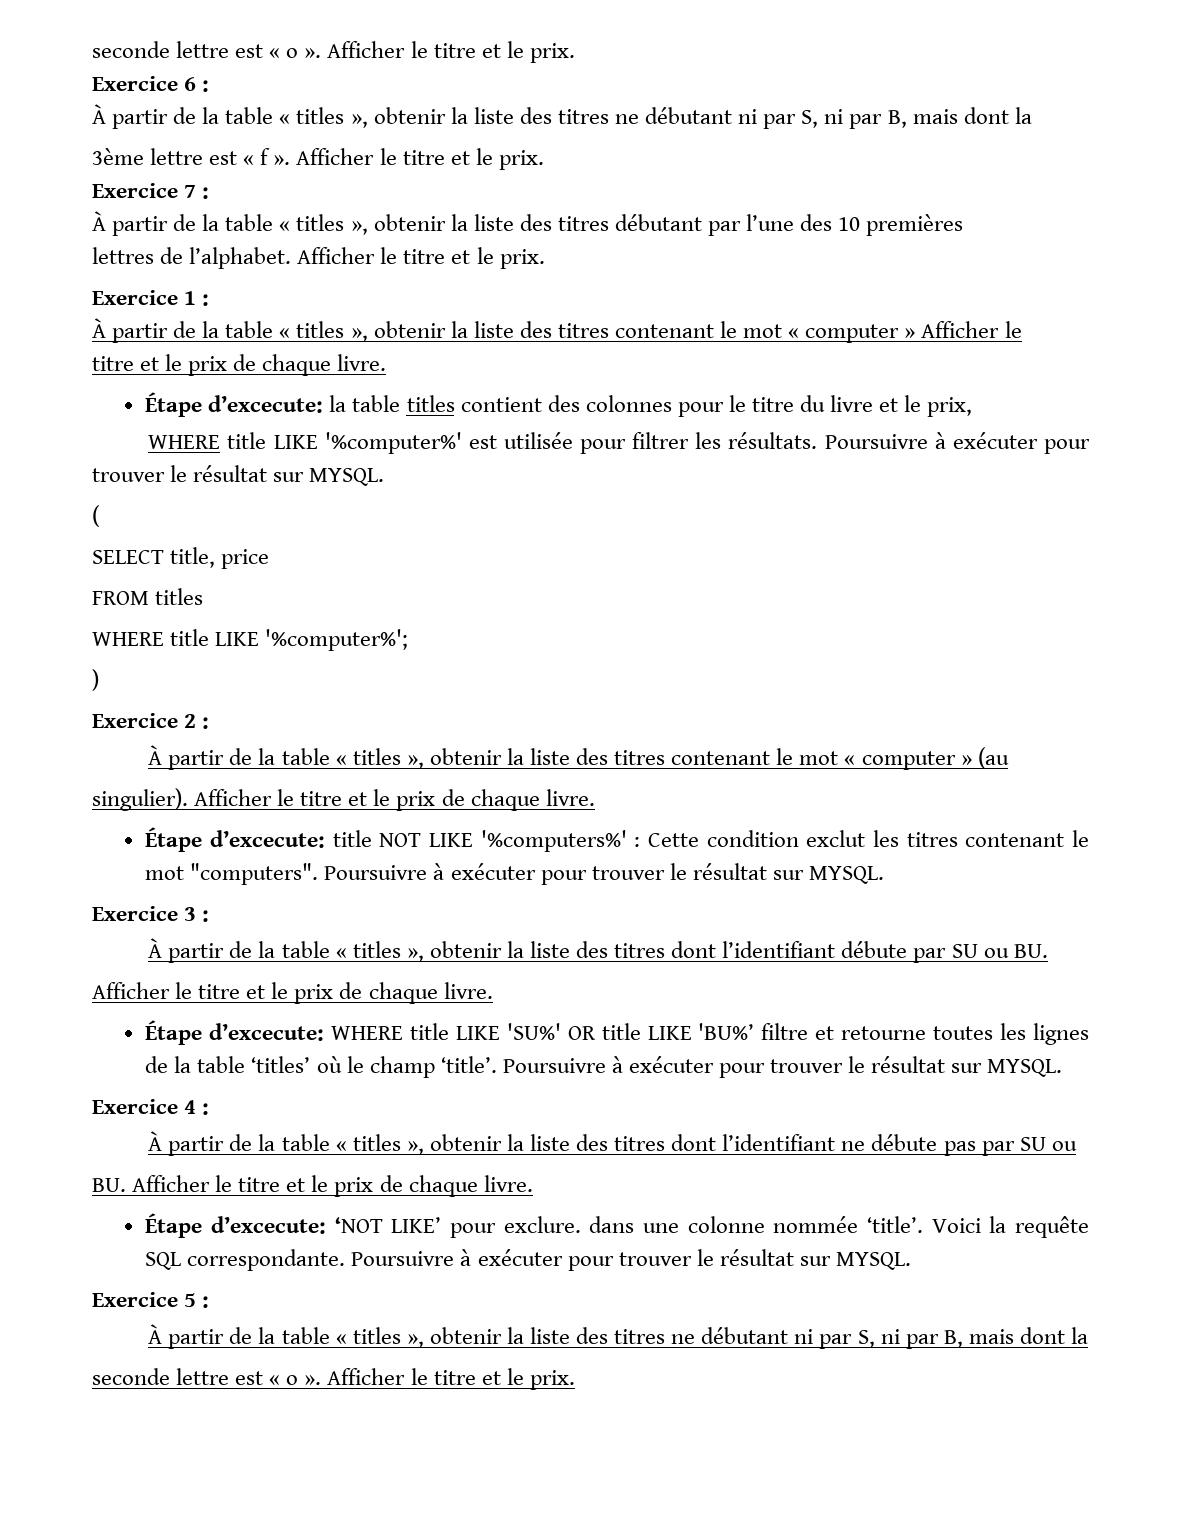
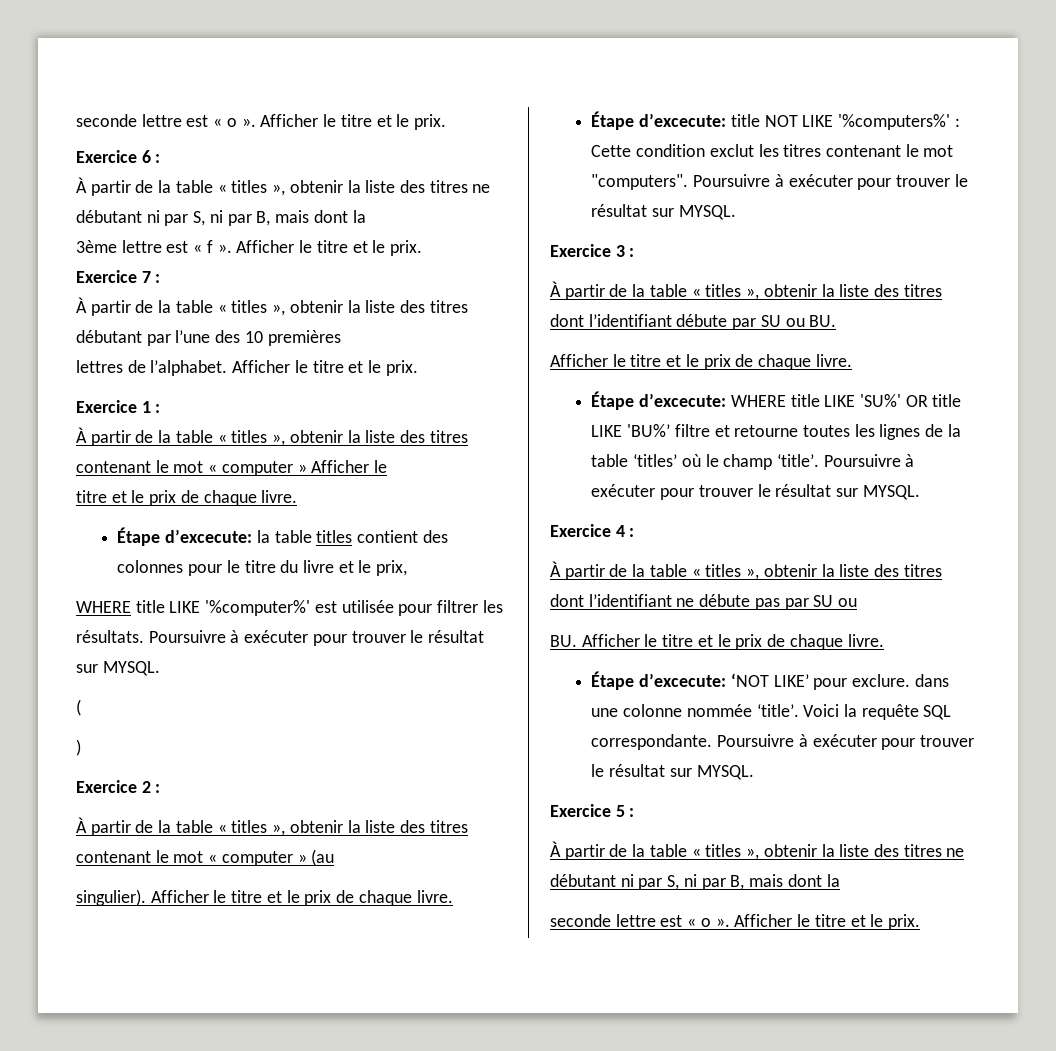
[92,547,270,569] [92,588,204,605] [92,629,409,651] // SELECT title, price // FROM titles // WHERE title LIKE '%computer%'; -> (81, 707) none

